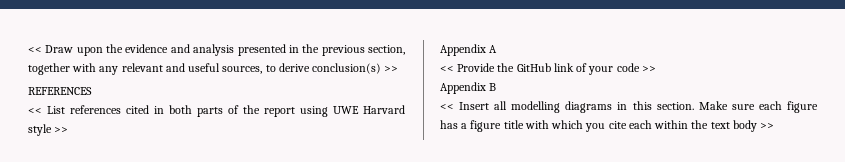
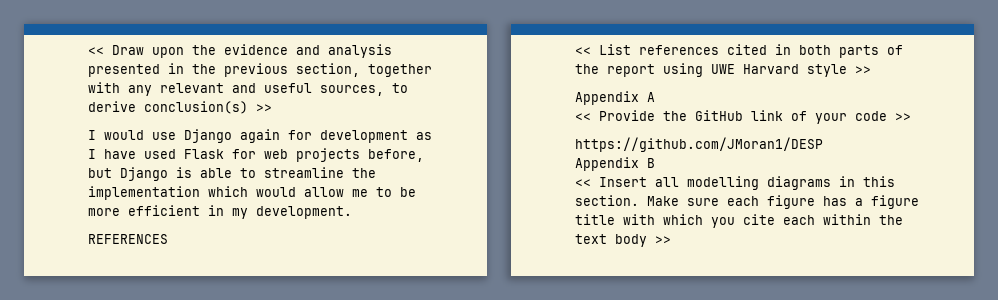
(399, 69) none -> [88,129,432,143] [88,148,424,162] [88,167,376,181] [88,186,416,200] [88,205,352,219] // I would use Django again for development as I have used Flask for web projects before, but Django is able to streamline the implementation which would allow me to be more efficient in my development.
(656, 69) none -> [575,137,823,152] // https://github.com/JMoran1/DESP

